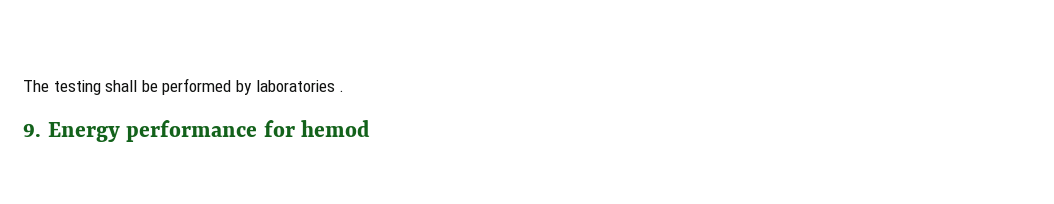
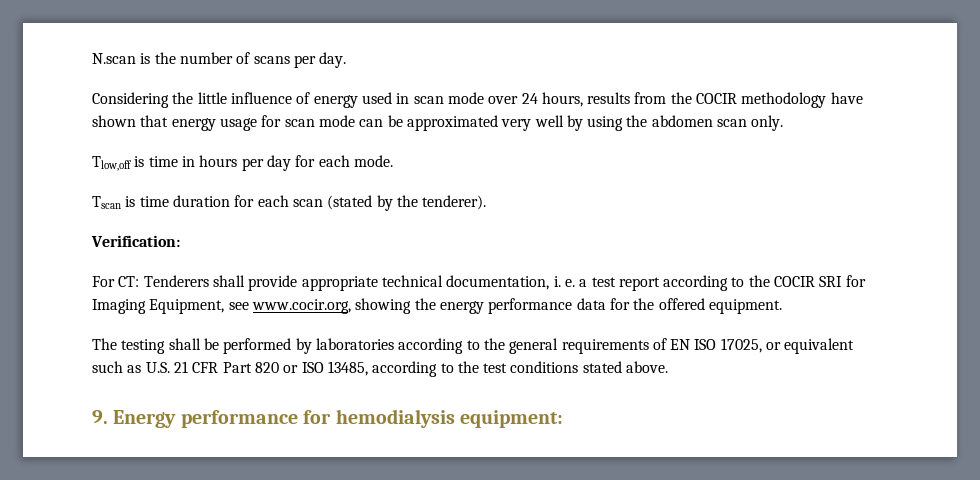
(23, 86) none -> [92,52,347,68] [92,92,863,108] [92,115,784,131] [92,155,393,171] [92,195,487,211] [91,235,180,247] [92,275,866,291] [92,298,782,314] N.scan is the number of scans per day. // Considering the little influence of energy used in scan mode over 24 hours, results from the COCIR methodology have shown that energy usage for scan mode can be approximated very well by using the abdomen scan only. // Tlow,off is time in hours per day for each mode. // Tscan is time duration for each scan (stated by the tenderer). // Verification: // For CT: Tenderers shall provide appropriate technical documentation, i. e. a test report according to the COCIR SRI for Imaging Equipment, see www.cocir.org, showing the energy performance data for the offered equipment. //
[339,90,345,92] . -> [398,338,855,354] [92,361,669,377] according to the general requirements of EN ISO 17025, or equivalent such as U.S. 21 CFR Part 820 or ISO 13485, according to the test conditions stated above.
[301,120,371,137] hemod -> [335,409,563,428] hemodialysis equipment:

